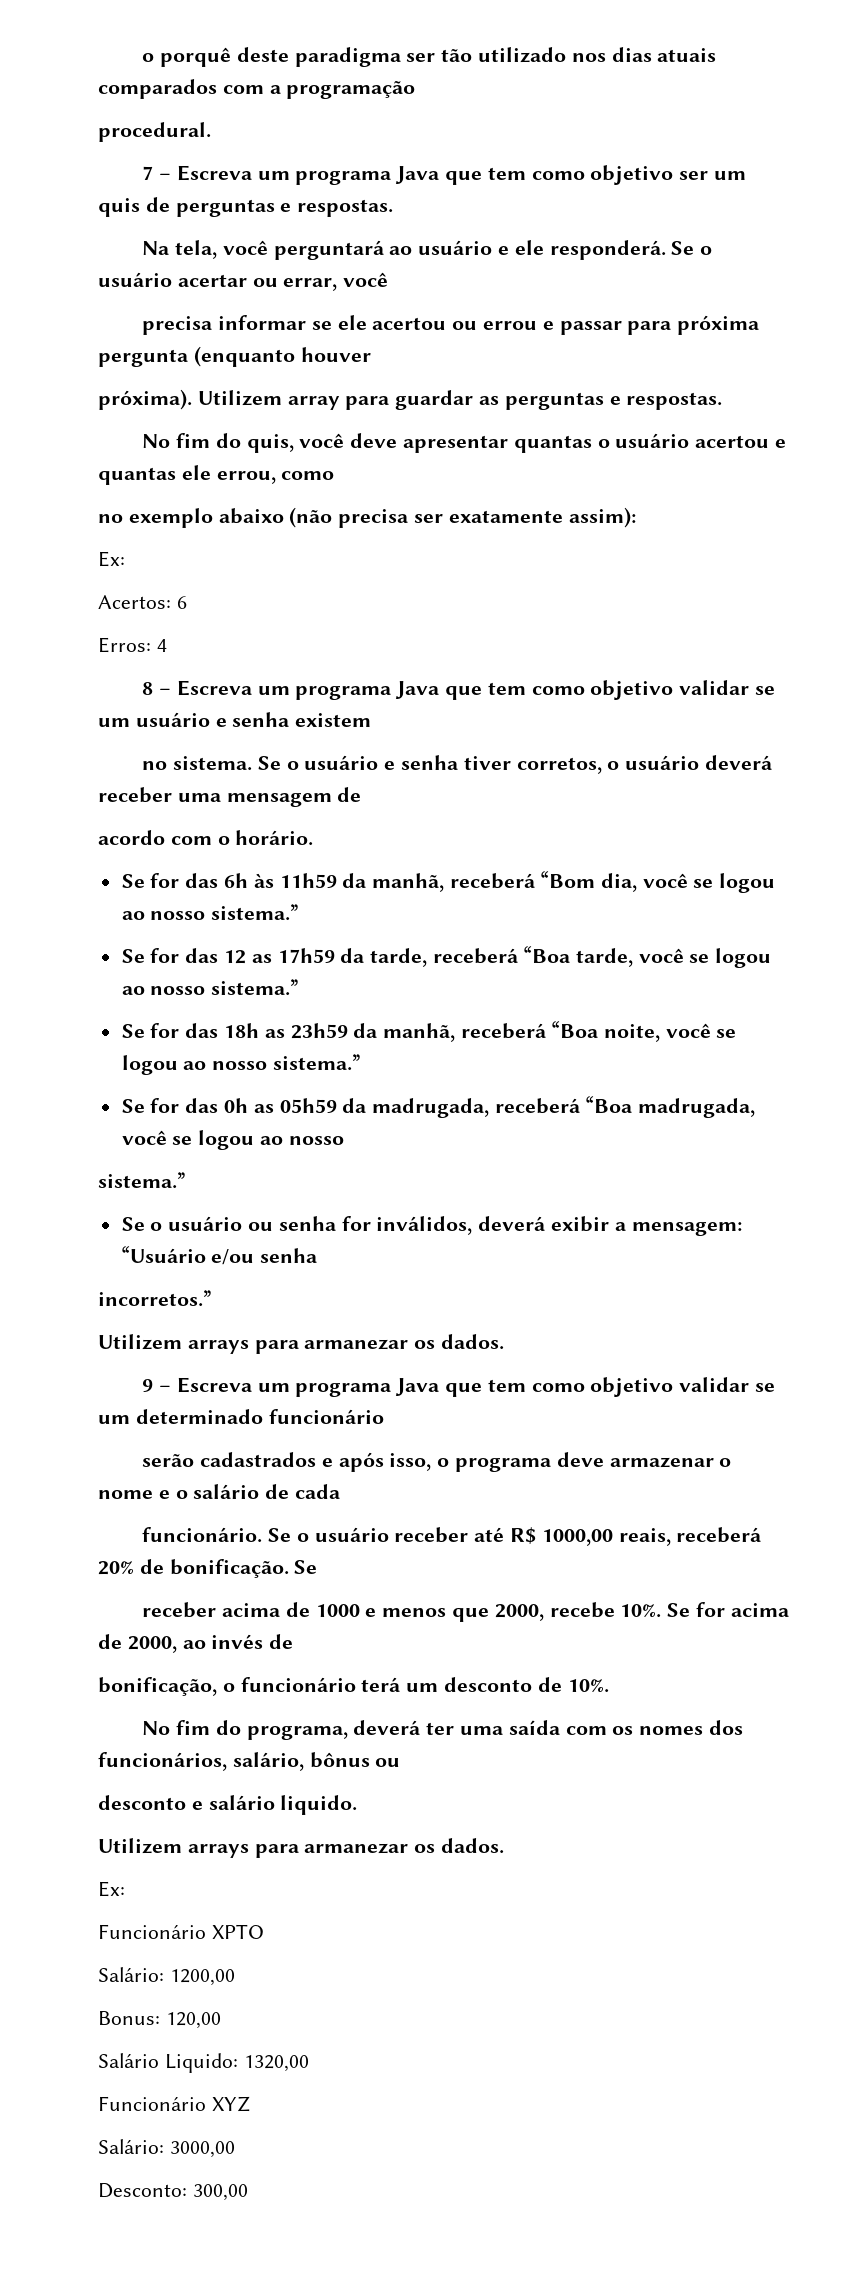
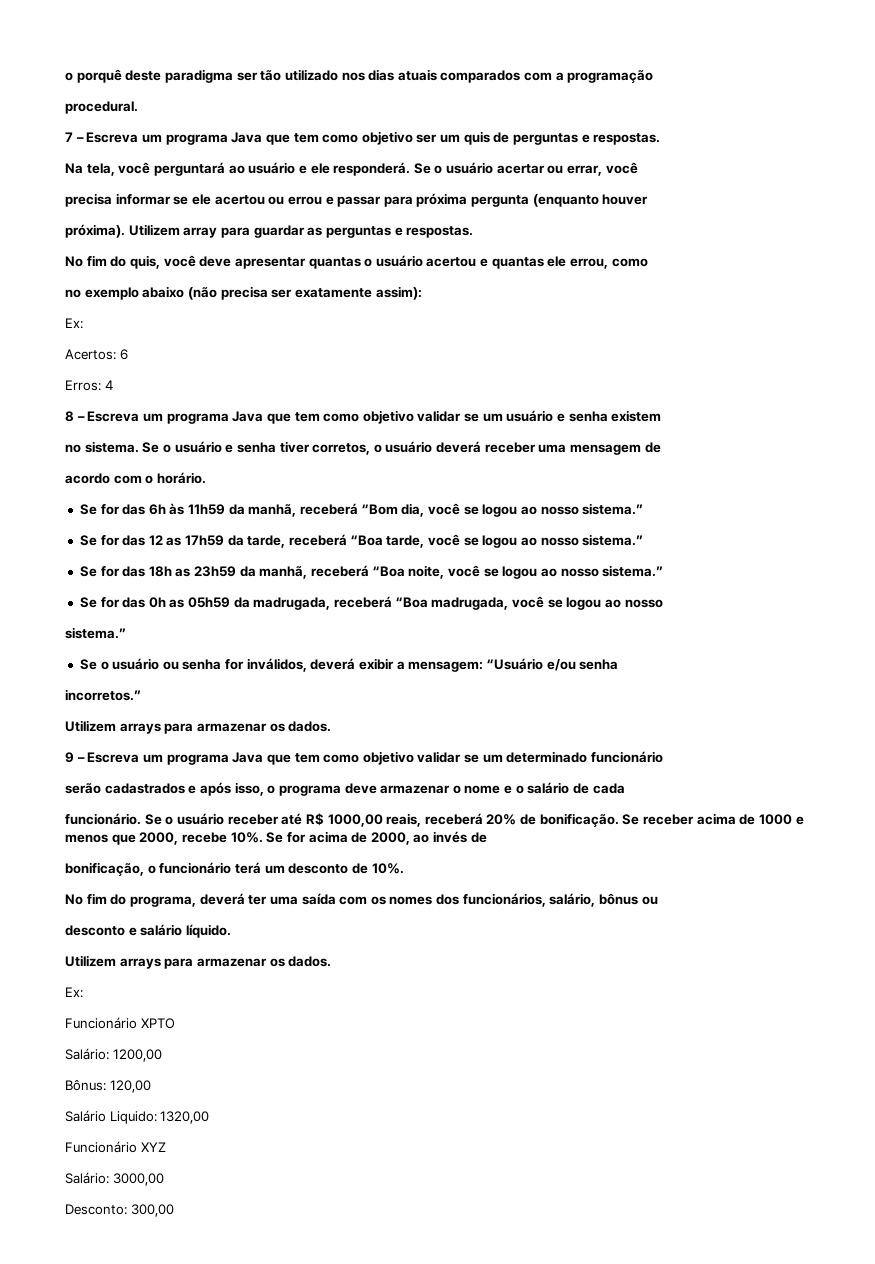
[304,1339,409,1350] armanezar -> [196,723,267,732] armazenar
(318, 1567) // -> (640, 819) none
[280,1795,358,1815] [98,1838,409,1858] liquido. // Utilizem arrays para armanezar -> [185,924,231,938] [65,955,267,969] líquido. // Utilizem arrays para armazenar
[98,2011,160,2025] Bonus: -> [65,1079,106,1091] Bônus:

